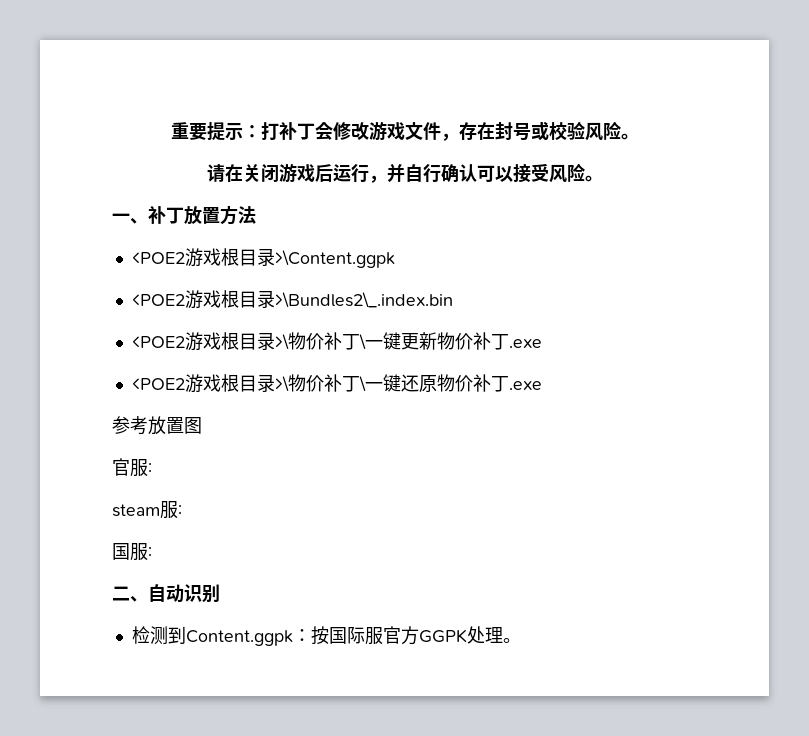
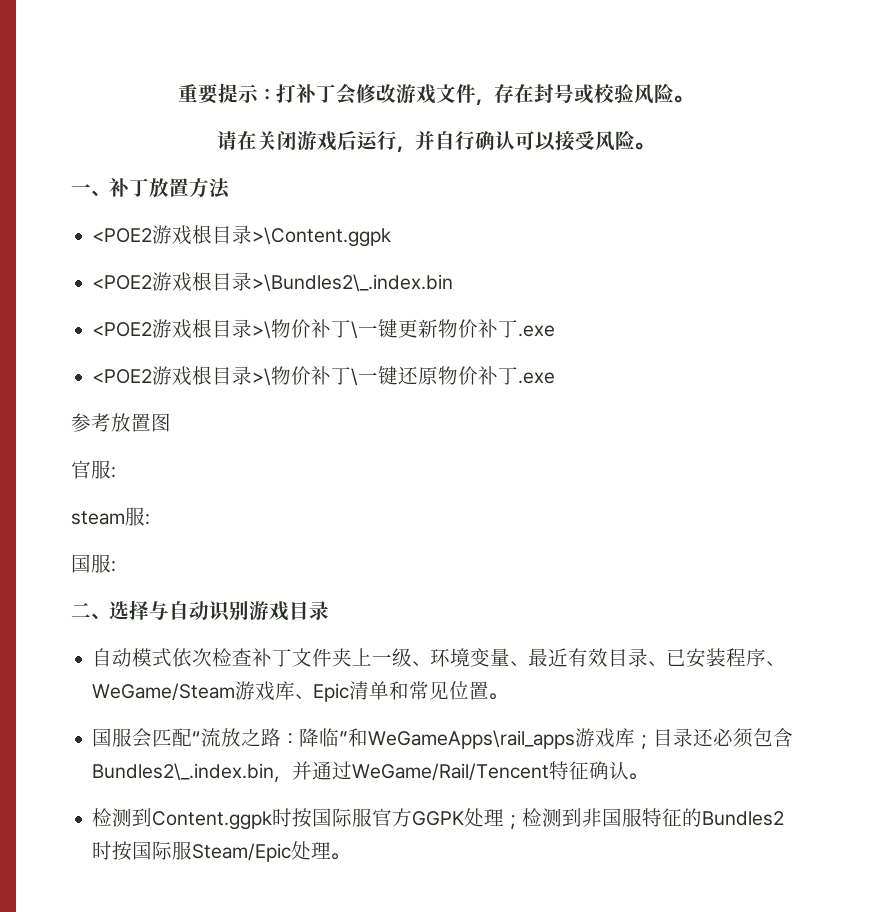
(148, 599) none -> [109,600,169,620] 选择与
(220, 593) none -> [249,601,329,621] [92,648,785,668] [92,681,508,702] [92,728,794,749] [92,761,648,782] 游戏目录 // 自动模式依次检查补丁文件夹上一级、环境变量、最近有效目录、已安装程序、WeGame/Steam游戏库、Epic清单和常见位置。 // 国服会匹配“流放之路：降临”和WeGameApps\rail_apps游戏库；目录还必须包含Bundles2\_.index.bin，并通过WeGame/Rail/Tencent特征确认。
[292,629,311,642] ： -> [272,808,293,827] 时
(503, 635) none -> [504,808,785,829] [92,841,332,862] ；检测到非国服特征的Bundles2时按国际服Steam/Epic处理

